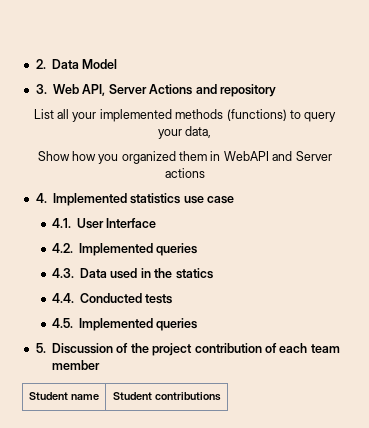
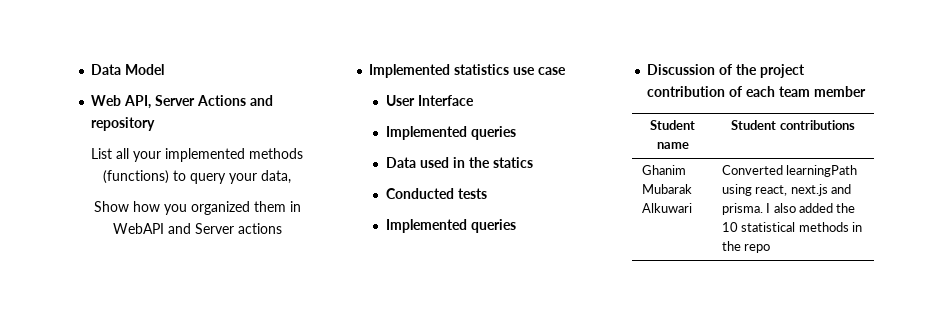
[35,59,46,69] 2. -> (91, 69) none
[35,84,47,94] 3. -> (165, 69) none
[35,193,47,203] 4. -> (282, 228) none
[51,218,71,228] 4.1. -> (567, 71) none
[51,243,198,256] [51,268,74,278] 4.2. Implemented queries // 4.3. -> [385,126,516,140] Implemented queries //
[51,293,74,303] 4.4. -> (533, 162) none
[51,318,198,331] [35,343,46,353] 4.5. Implemented queries // 5. -> [385,219,516,233] Implemented queries //
(221, 396) none -> [641,165,686,175] [641,184,692,194] [641,203,692,213] [721,165,858,177] [721,184,852,196] [721,203,856,215] [721,222,863,232] [721,241,771,253] // Ghanim Mubarak Alkuwari | Converted learningPath using react, next.js and prisma. I also added the 10 statistical methods in the repo

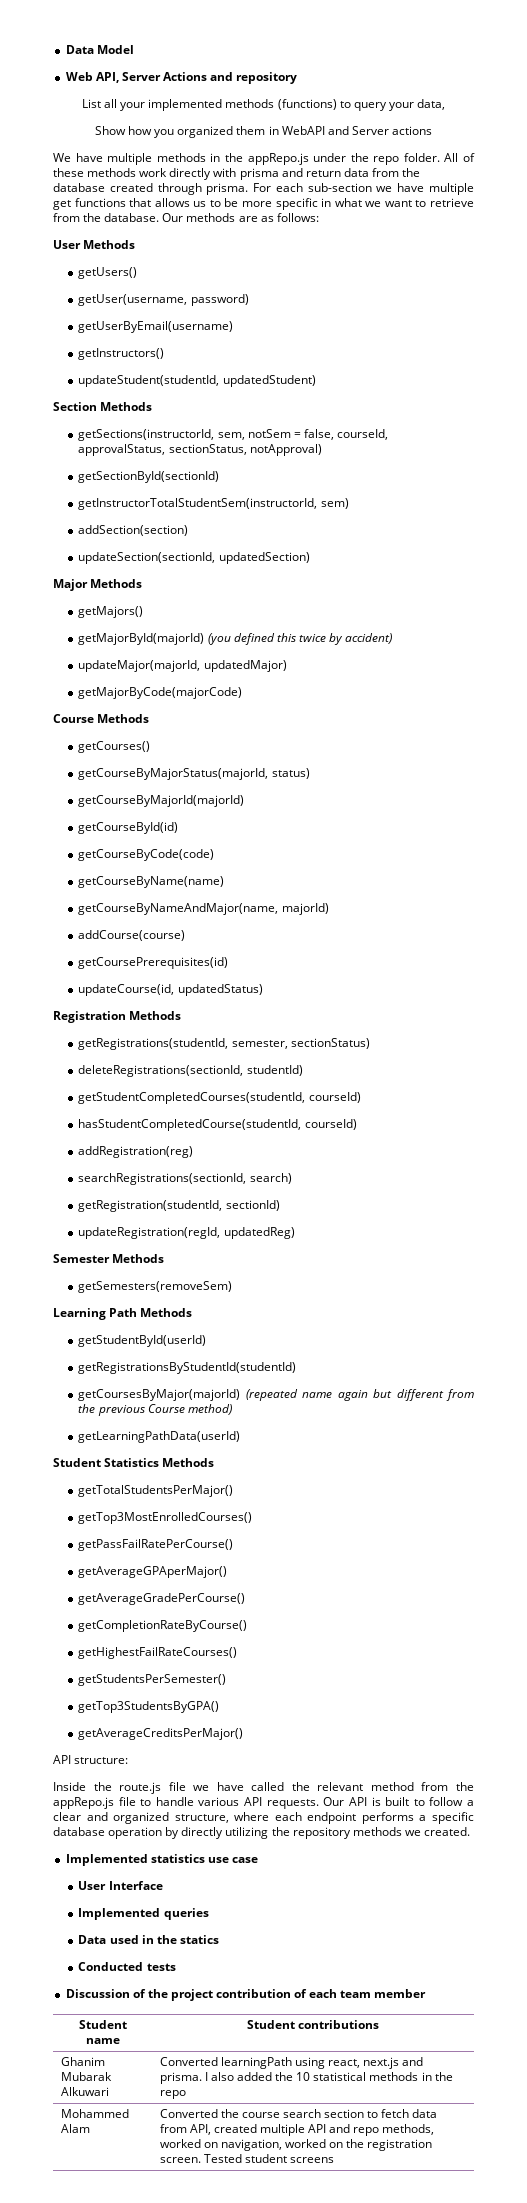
(282, 228) none -> [53,153,475,165] [53,168,421,180] [53,183,474,195] [53,198,474,210] [53,213,319,222] [53,240,136,249] [78,267,138,279] [78,294,249,306] [78,321,234,333] [78,348,165,360] [78,375,316,387] [53,402,153,411] [78,429,388,441] [78,444,322,456] [78,471,220,483] [78,498,349,510] [78,525,189,536] [78,552,310,564] [53,579,143,591] [78,606,144,618] [78,633,393,645] [78,660,287,672] [78,687,243,699] [53,714,150,723] [78,741,151,753] [78,768,310,780] [78,795,245,807] [78,822,179,834] [78,849,215,861] [78,876,225,888] [78,903,329,915] [78,930,186,941] [78,957,229,969] [78,984,263,996] [53,1011,182,1023] [78,1038,370,1050] [78,1065,303,1077] [78,1092,361,1104] [78,1119,357,1131] [78,1146,194,1158] [78,1173,292,1185] [78,1200,280,1212] [78,1227,295,1239] [53,1254,165,1263] [78,1281,233,1293] [53,1308,193,1320] [78,1335,207,1347] [78,1362,297,1374] [78,1389,474,1401] [78,1404,232,1416] [78,1431,241,1443] [53,1458,215,1467] [78,1485,234,1497] [78,1512,253,1524] [78,1539,234,1551] [78,1566,228,1578] [78,1593,246,1605] [78,1620,248,1632] [78,1647,238,1659] [78,1674,227,1686] [78,1701,220,1713] [78,1728,244,1740] [53,1755,129,1764] [53,1782,474,1794] [53,1797,475,1809] [53,1812,474,1824] [53,1827,470,1839] // We have multiple methods in the appRepo.js under the repo folder. All of these methods work directly with prisma and return data from the database created through prisma. For each sub-section we have multiple get functions that allows us to be more specific in what we want to retrieve from the database. Our methods are as follows: // User Methods // getUsers() // getUser(username, password) // getUserByEmail(username) // getInstructors() // updateStudent(studentId, updatedStudent) // Section Methods // getSections(instructorId, sem, notSem = false, courseId, approvalStatus, sectionStatus, notApproval) // getSectionById(sectionId) // getInstructorTotalStudentSem(instructorId, sem) // addSection(section) // updateSection(sectionId, updatedSection) // Major Methods // getMajors() // getMajorById(majorId) (you defined this twice by accident) // updateMajor(majorId, updatedMajor) // getMajorByCode(majorCode) // Course Methods // getCourses() // getCourseByMajorStatus(majorId, status) // getCourseByMajorId(majorId) // getCourseById(id) // getCourseByCode(code) // getCourseByName(name) // getCourseByNameAndMajor(name, majorId) // addCourse(course) // getCoursePrerequisites(id) // updateCourse(id, updatedStatus) // Registration Methods // getRegistrations(studentId, semester, sectionStatus) // deleteRegistrations(sectionId, studentId) // getStudentCompletedCourses(studentId, courseId) // hasStudentCompletedCourse(studentId, courseId) // addRegistration(reg) // searchRegistrations(sectionId, search) // getRegistration(studentId, sectionId) // updateRegistration(regId, updatedReg) // Semester Methods // getSemesters(removeSem) // Learning Path Methods // getStudentById(userId) // getRegistrationsByStudentId(studentId) // getCoursesByMajor(majorId) (repeated name again but different from the previous Course method) // getLearningPathData(userId) // Student Statistics Methods // getTotalStudentsPerMajor() // getTop3MostEnrolledCourses() // getPassFailRatePerCourse() // getAverageGPAperMajor() // getAverageGradePerCourse() // getCompletionRateByCourse() // getHighestFailRateCourses() // getStudentsPerSemester() // getTop3StudentsByGPA() // getAverageCreditsPerMajor() // API structure: // Inside the route.js file we have called the relevant method from the appRepo.js file to handle various API requests. Our API is built to follow a clear and organized structure, where each endpoint performs a specific database operation by directly utilizing the repository methods we created.
[385,219,516,233] // Implemented queries -> (176, 1967) none
(771, 248) none -> [60,2109,129,2118] [60,2124,90,2133] [159,2109,438,2118] [159,2124,435,2136] [159,2139,433,2151] [159,2154,335,2163] // Mohammed Alam | Converted the course search section to fetch data from API, created multiple API and repo methods, worked on navigation, worked on the registration screen. Tested student screens

